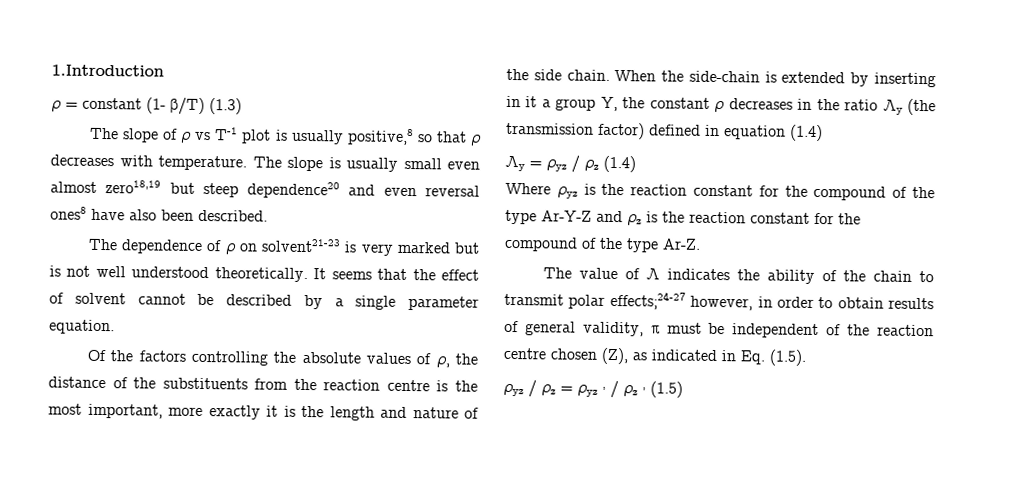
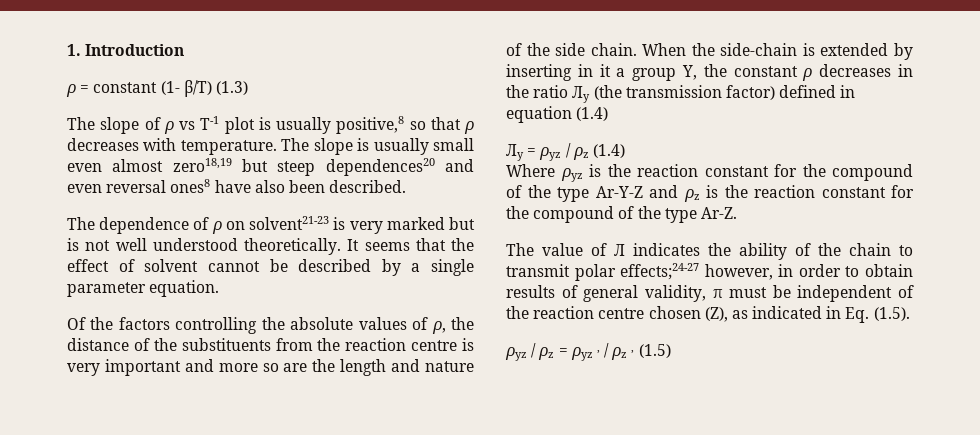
[51,64,164,77] 1.Introduction -> [67,44,185,56] 1. Introduction
[247,181,341,199] dependence20 -> [325,158,435,176] dependences20
[454,380,478,392] [48,403,296,420] the most important, more exactly it is -> [67,359,308,376] very important and more so are

